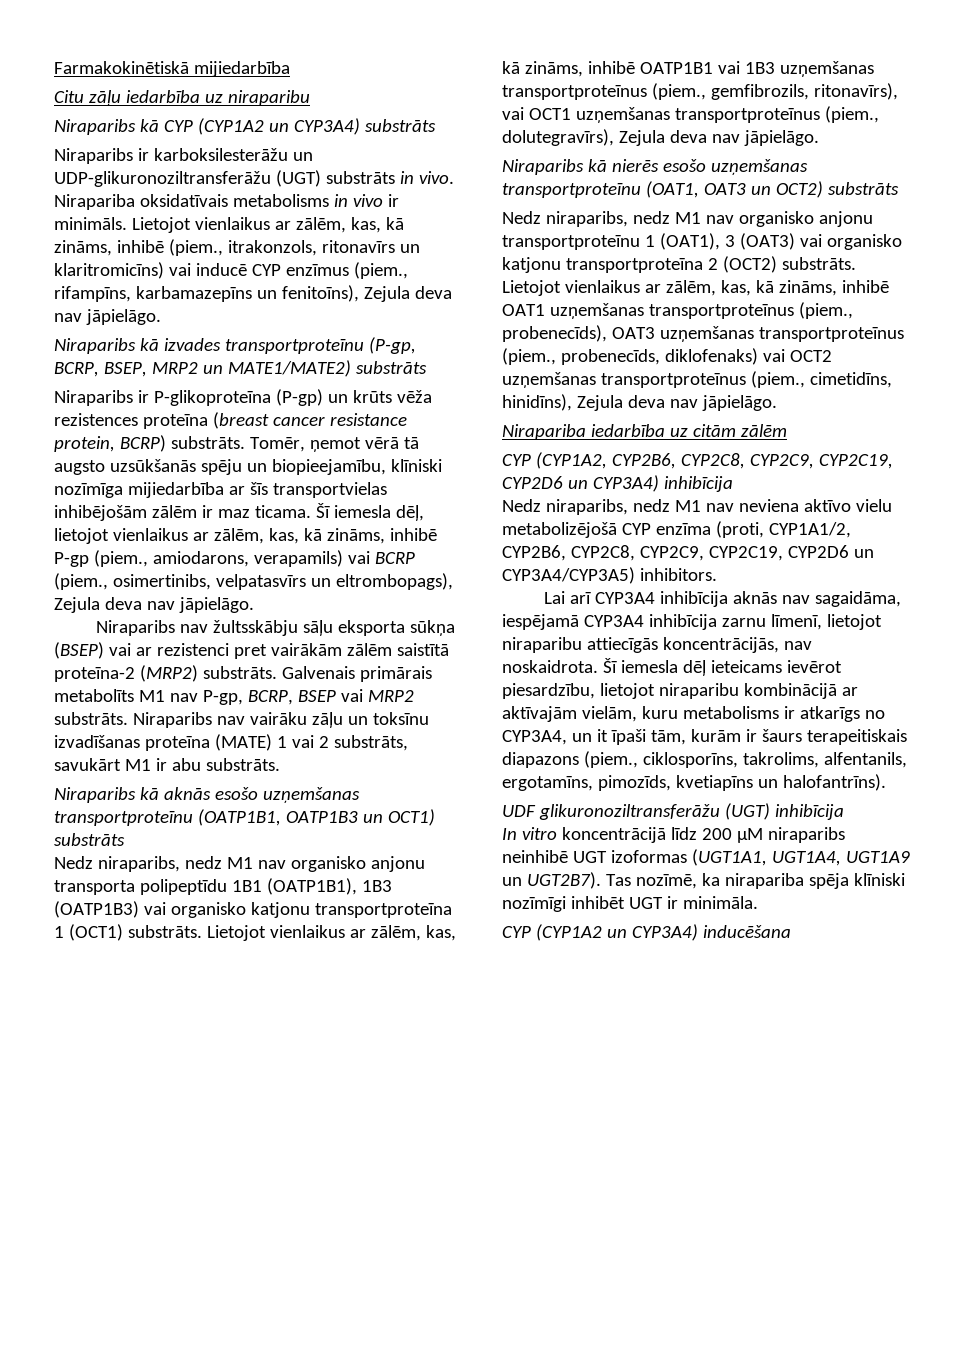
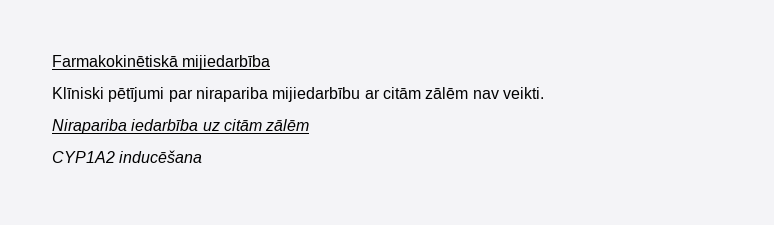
[54,90,310,106] [54,118,436,135] [54,148,313,164] [54,170,454,187] [54,194,399,210] [54,217,404,233] [54,239,420,256] [54,262,408,279] [54,285,452,302] [54,309,161,325] [54,337,416,354] [54,360,427,377] [54,389,432,406] [54,412,407,429] [54,435,419,452] [54,459,442,475] [54,482,387,498] [54,503,424,521] [54,528,437,544] [54,550,415,567] [54,573,453,590] [54,597,254,613] [95,620,455,636] [54,642,449,659] [54,665,432,682] [54,689,414,705] [54,712,429,728] [54,734,408,751] [54,758,280,771] [54,787,360,803] [54,809,435,826] [54,833,125,846] [54,856,425,872] [54,878,392,895] [54,901,452,918] [54,924,456,941] [502,61,874,77] [502,83,898,100] [502,106,879,123] [502,129,819,146] [502,159,808,175] [502,181,899,198] [502,211,873,227] [502,233,902,250] [502,256,856,273] [502,280,889,296] [502,302,853,319] [502,325,904,342] [502,348,832,365] [502,371,892,388] [502,394,777,411] Citu zāļu iedarbība uz niraparibu // Niraparibs kā CYP (CYP1A2 un CYP3A4) substrāts // Niraparibs ir karboksilesterāžu un UDP-glikuronoziltransferāžu (UGT) substrāts in vivo. Nirapariba oksidatīvais metabolisms in vivo ir minimāls. Lietojot vienlaikus ar zālēm, kas, kā zināms, inhibē (piem., itrakonzols, ritonavīrs un klaritromicīns) vai inducē CYP enzīmus (piem., rifampīns, karbamazepīns un fenitoīns), Zejula deva nav jāpielāgo. // Niraparibs kā izvades transportproteīnu (P-gp, BCRP, BSEP, MRP2 un MATE1/MATE2) substrāts // Niraparibs ir P-glikoproteīna (P-gp) un krūts vēža rezistences proteīna (breast cancer resistance protein, BCRP) substrāts. Tomēr, ņemot vērā tā augsto uzsūkšanās spēju un biopieejamību, klīniski nozīmīga mijiedarbība ar šīs transportvielas inhibējošām zālēm ir maz ticama. Šī iemesla dēļ, lietojot vienlaikus ar zālēm, kas, kā zināms, inhibē P-gp (piem., amiodarons, verapamils) vai BCRP (piem., osimertinibs, velpatasvīrs un eltrombopags), Zejula deva nav jāpielāgo. // Niraparibs nav žultsskābju sāļu eksporta sūkņa (BSEP) vai ar rezistenci pret vairākām zālēm saistītā proteīna-2 (MRP2) substrāts. Galvenais primārais metabolīts M1 nav P-gp, BCRP, BSEP vai MRP2 substrāts. Niraparibs nav vairāku zāļu un toksīnu izvadīšanas proteīna (MATE) 1 vai 2 substrāts, savukārt M1 ir abu substrāts. // Niraparibs kā aknās esošo uzņemšanas transportproteīnu (OATP1B1, OATP1B3 un OCT1) substrāts // Nedz niraparibs, nedz M1 nav organisko anjonu transporta polipeptīdu 1B1 (OATP1B1), 1B3 (OATP1B3) vai organisko katjonu transportproteīna 1 (OCT1) substrāts. Lietojot vienlaikus ar zālēm, kas, kā zināms, inhibē OATP1B1 vai 1B3 uzņemšanas transportproteīnus (piem., gemfibrozils, ritonavīrs), vai OCT1 uzņemšanas transportproteīnus (piem., dolutegravīrs), Zejula deva nav jāpielāgo. // Niraparibs kā nierēs esošo uzņemšanas transportproteīnu (OAT1, OAT3 un OCT2) substrāts // Nedz niraparibs, nedz M1 nav organisko anjonu transportproteīnu 1 (OAT1), 3 (OAT3) vai organisko katjonu transportproteīna 2 (OCT2) substrāts. Lietojot vienlaikus ar zālēm, kas, kā zināms, inhibē OAT1 uzņemšanas transportproteīnus (piem., probenecīds), OAT3 uzņemšanas transportproteīnus (piem., probenecīds, diklofenaks) vai OCT2 uzņemšanas transportproteīnus (piem., cimetidīns, hinidīns), Zejula deva nav jāpielāgo. -> [52,87,544,102] Klīniski pētījumi par nirapariba mijiedarbību ar citām zālēm nav veikti.
[502,452,893,469] [502,475,733,492] [502,499,892,515] [502,521,851,538] [502,545,874,561] [502,567,717,584] [543,591,901,607] [502,614,882,630] [502,637,812,653] [502,658,842,676] [502,683,858,699] [502,706,885,722] [502,729,907,745] [502,751,907,768] [502,774,886,791] [502,803,844,820] [502,827,845,843] [502,849,910,866] [502,872,905,889] [502,896,758,912] [502,924,698,941] CYP (CYP1A2, CYP2B6, CYP2C8, CYP2C9, CYP2C19, CYP2D6 un CYP3A4) inhibīcija // Nedz niraparibs, nedz M1 nav neviena aktīvo vielu metabolizējošā CYP enzīma (proti, CYP1A1/2, CYP2B6, CYP2C8, CYP2C9, CYP2C19, CYP2D6 un CYP3A4/CYP3A5) inhibitors. // Lai arī CYP3A4 inhibīcija aknās nav sagaidāma, iespējamā CYP3A4 inhibīcija zarnu līmenī, lietojot niraparibu attiecīgās koncentrācijās, nav noskaidrota. Šī iemesla dēļ ieteicams ievērot piesardzību, lietojot niraparibu kombinācijā ar aktīvajām vielām, kuru metabolisms ir atkarīgs no CYP3A4, un it īpaši tām, kurām ir šaurs terapeitiskais diapazons (piem., ciklosporīns, takrolims, alfentanils, ergotamīns, pimozīds, kvetiapīns un halofantrīns). // UDF glikuronoziltransferāžu (UGT) inhibīcija // In vitro koncentrācijā līdz 200 μM niraparibs neinhibē UGT izoformas (UGT1A1, UGT1A4, UGT1A9 un UGT2B7). Tas nozīmē, ka nirapariba spēja klīniski nozīmīgi inhibēt UGT ir minimāla. // CYP (CYP1A2 un CYP3A4) -> [52,151,115,163] CYP1A2

